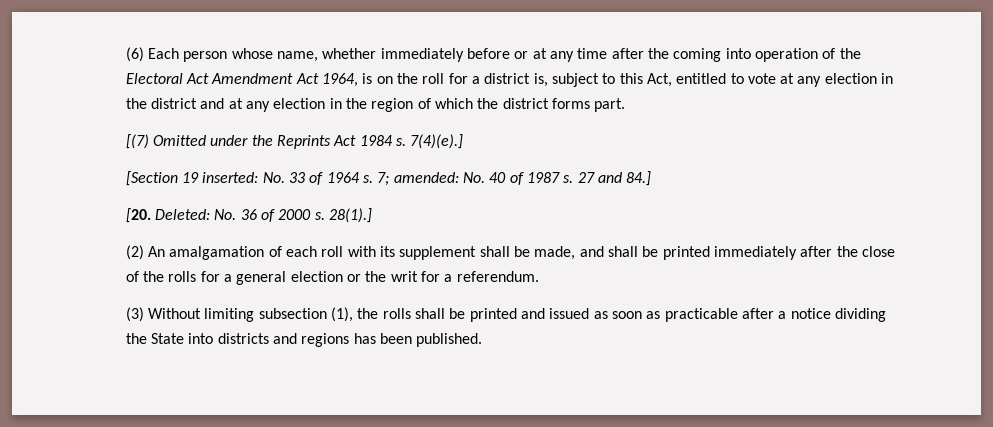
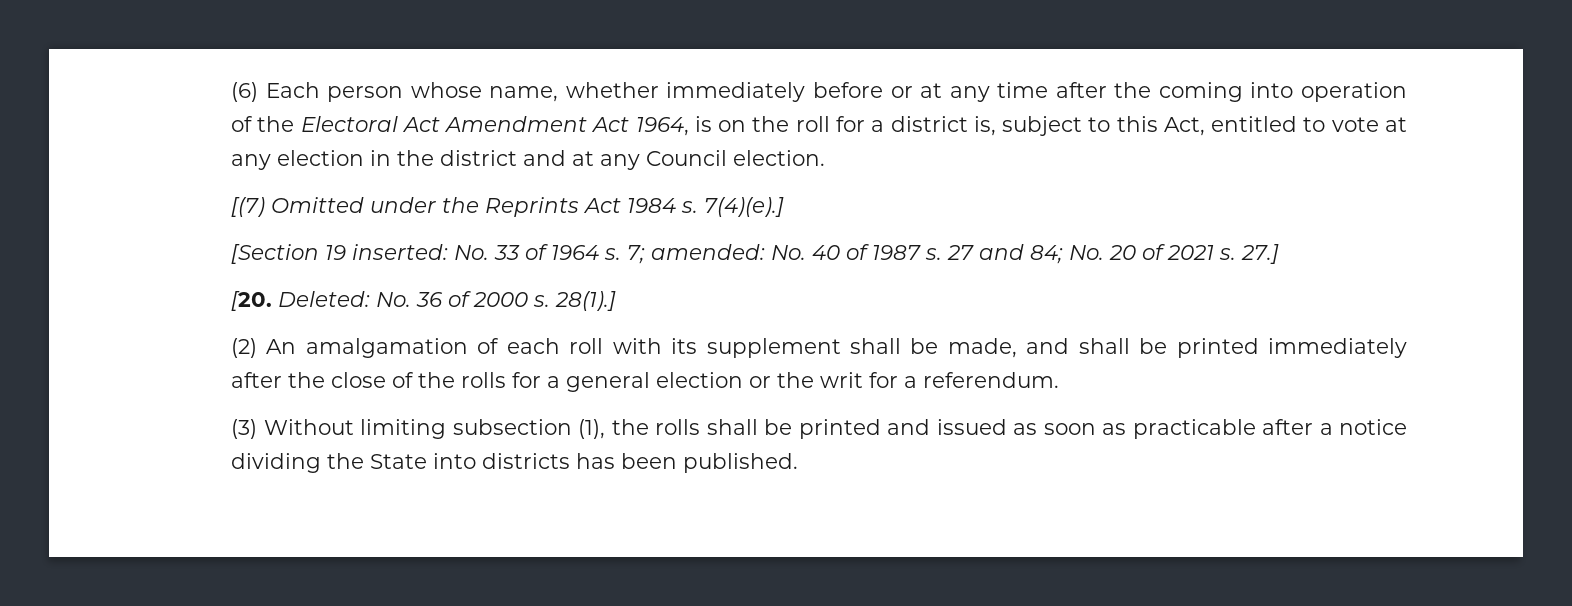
[273,98,626,112] election in the region of which the district forms part. -> [646,150,826,166] Council election.
[626,171,652,186] 84.] -> [1030,244,1280,264] 84; No. 20 of 2021 s. 27.]
[273,333,350,347] and regions -> (571, 461) none

